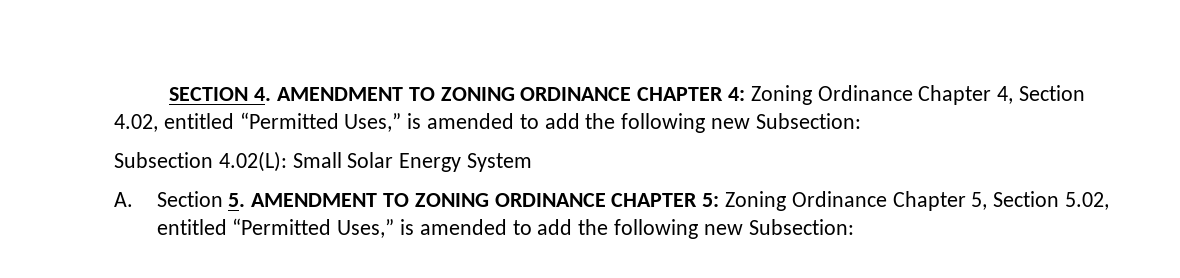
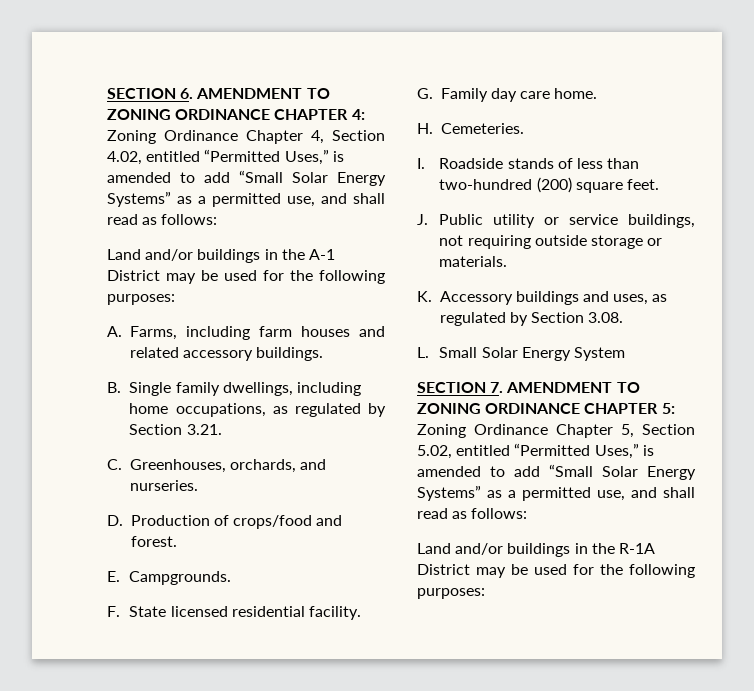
[169,87,272,101] SECTION 4. -> [107,88,194,99] SECTION 6.
[585,113,861,133] [114,151,287,172] the following new Subsection: // Subsection 4.02(L): -> [239,170,386,186] [107,191,385,207] [107,214,218,225] [107,249,335,263] [107,270,385,284] [107,294,175,305] [107,326,385,340] [129,347,324,361] [107,382,361,396] [129,403,386,417] [129,424,222,435] [107,459,327,473] [129,480,198,491] [107,515,343,529] [130,536,177,547] [107,571,232,585] [107,606,361,620] [417,88,598,102] [417,123,524,134] [417,158,640,169] [439,177,659,193] [417,214,695,228] [439,235,663,249] [439,256,508,267] [417,291,668,305] [439,312,624,326] [417,347,429,358] “Small Solar Energy Systems” as a permitted use, and shall read as follows: // Land and/or buildings in the A-1 District may be used for the following purposes: // A. Farms, including farm houses and related accessory buildings. // B. Single family dwellings, including home occupations, as regulated by Section 3.21. // C. Greenhouses, orchards, and nurseries. // D. Production of crops/food and forest. // E. Campgrounds. // F. State licensed residential facility. // G. Family day care home. // H. Cemeteries. // I. Roadside stands of less than two-hundred (200) square feet. // J. Public utility or service buildings, not requiring outside storage or materials. // K. Accessory buildings and uses, as regulated by Section 3.08. // L.
[114,191,246,207] A. Section 5. -> [417,382,504,393] SECTION 7.
[578,219,854,239] the following new Subsection: -> [549,464,696,480] [417,485,695,501] [417,508,528,519] [417,543,655,557] [417,564,695,578] [417,588,485,599] “Small Solar Energy Systems” as a permitted use, and shall read as follows: // Land and/or buildings in the R-1A District may be used for the following purposes:

